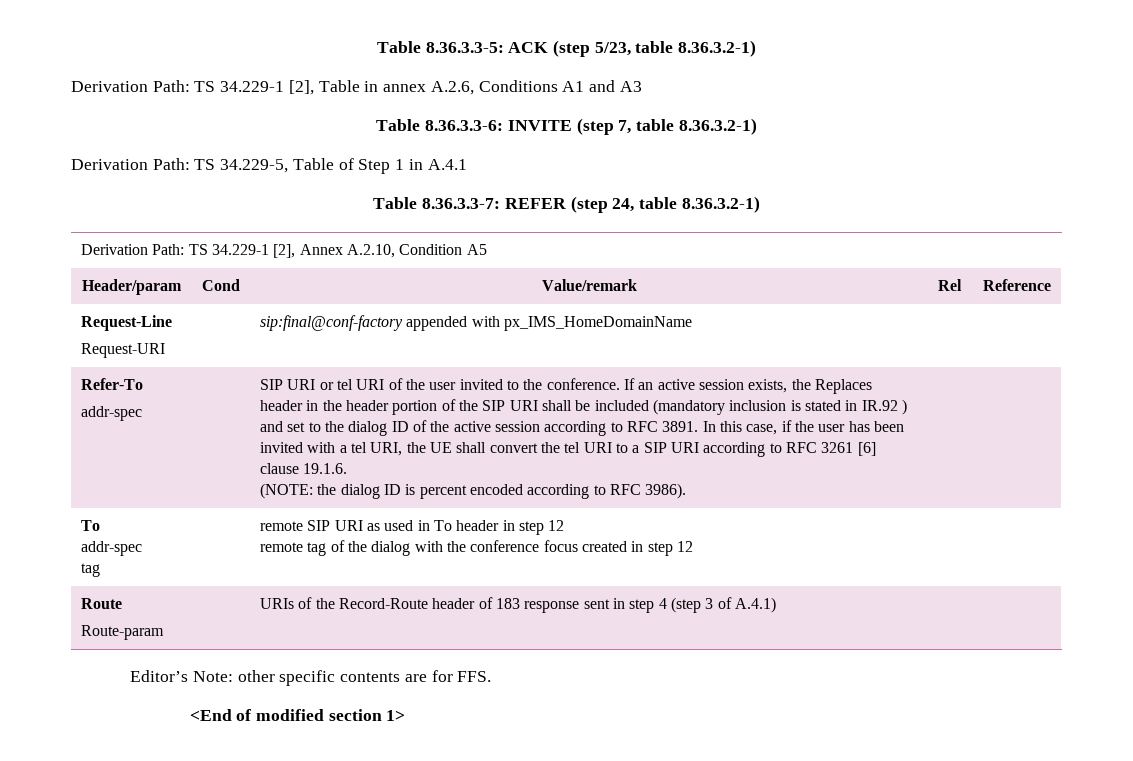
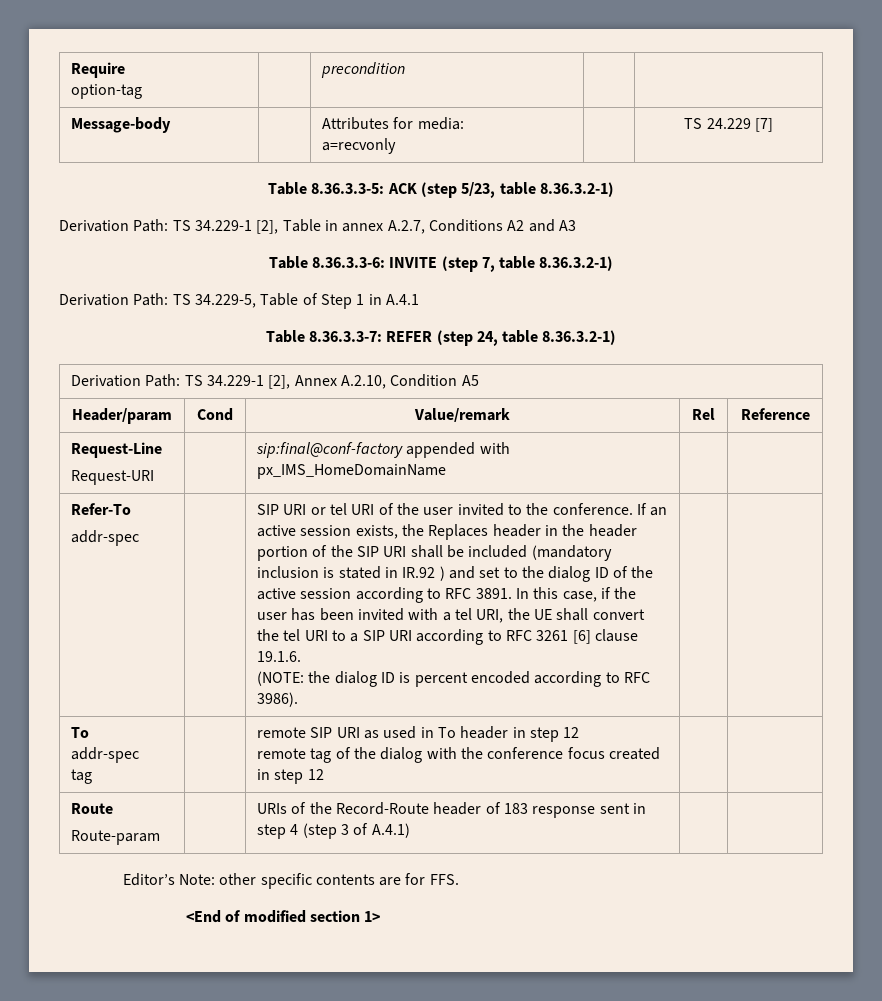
(376, 47) none -> [71,62,126,78] [71,84,143,99] [321,62,406,78] [71,117,172,133] [322,117,464,130] [322,138,397,154] [684,118,773,132] Require // option-tag | | precondition | | // Message-body | | Attributes for media: // a=recvonly | | TS 24.229 [7] //
[430,80,585,95] A.2.6, Conditions A1 -> [387,219,525,234] A.2.7, Conditions A2

